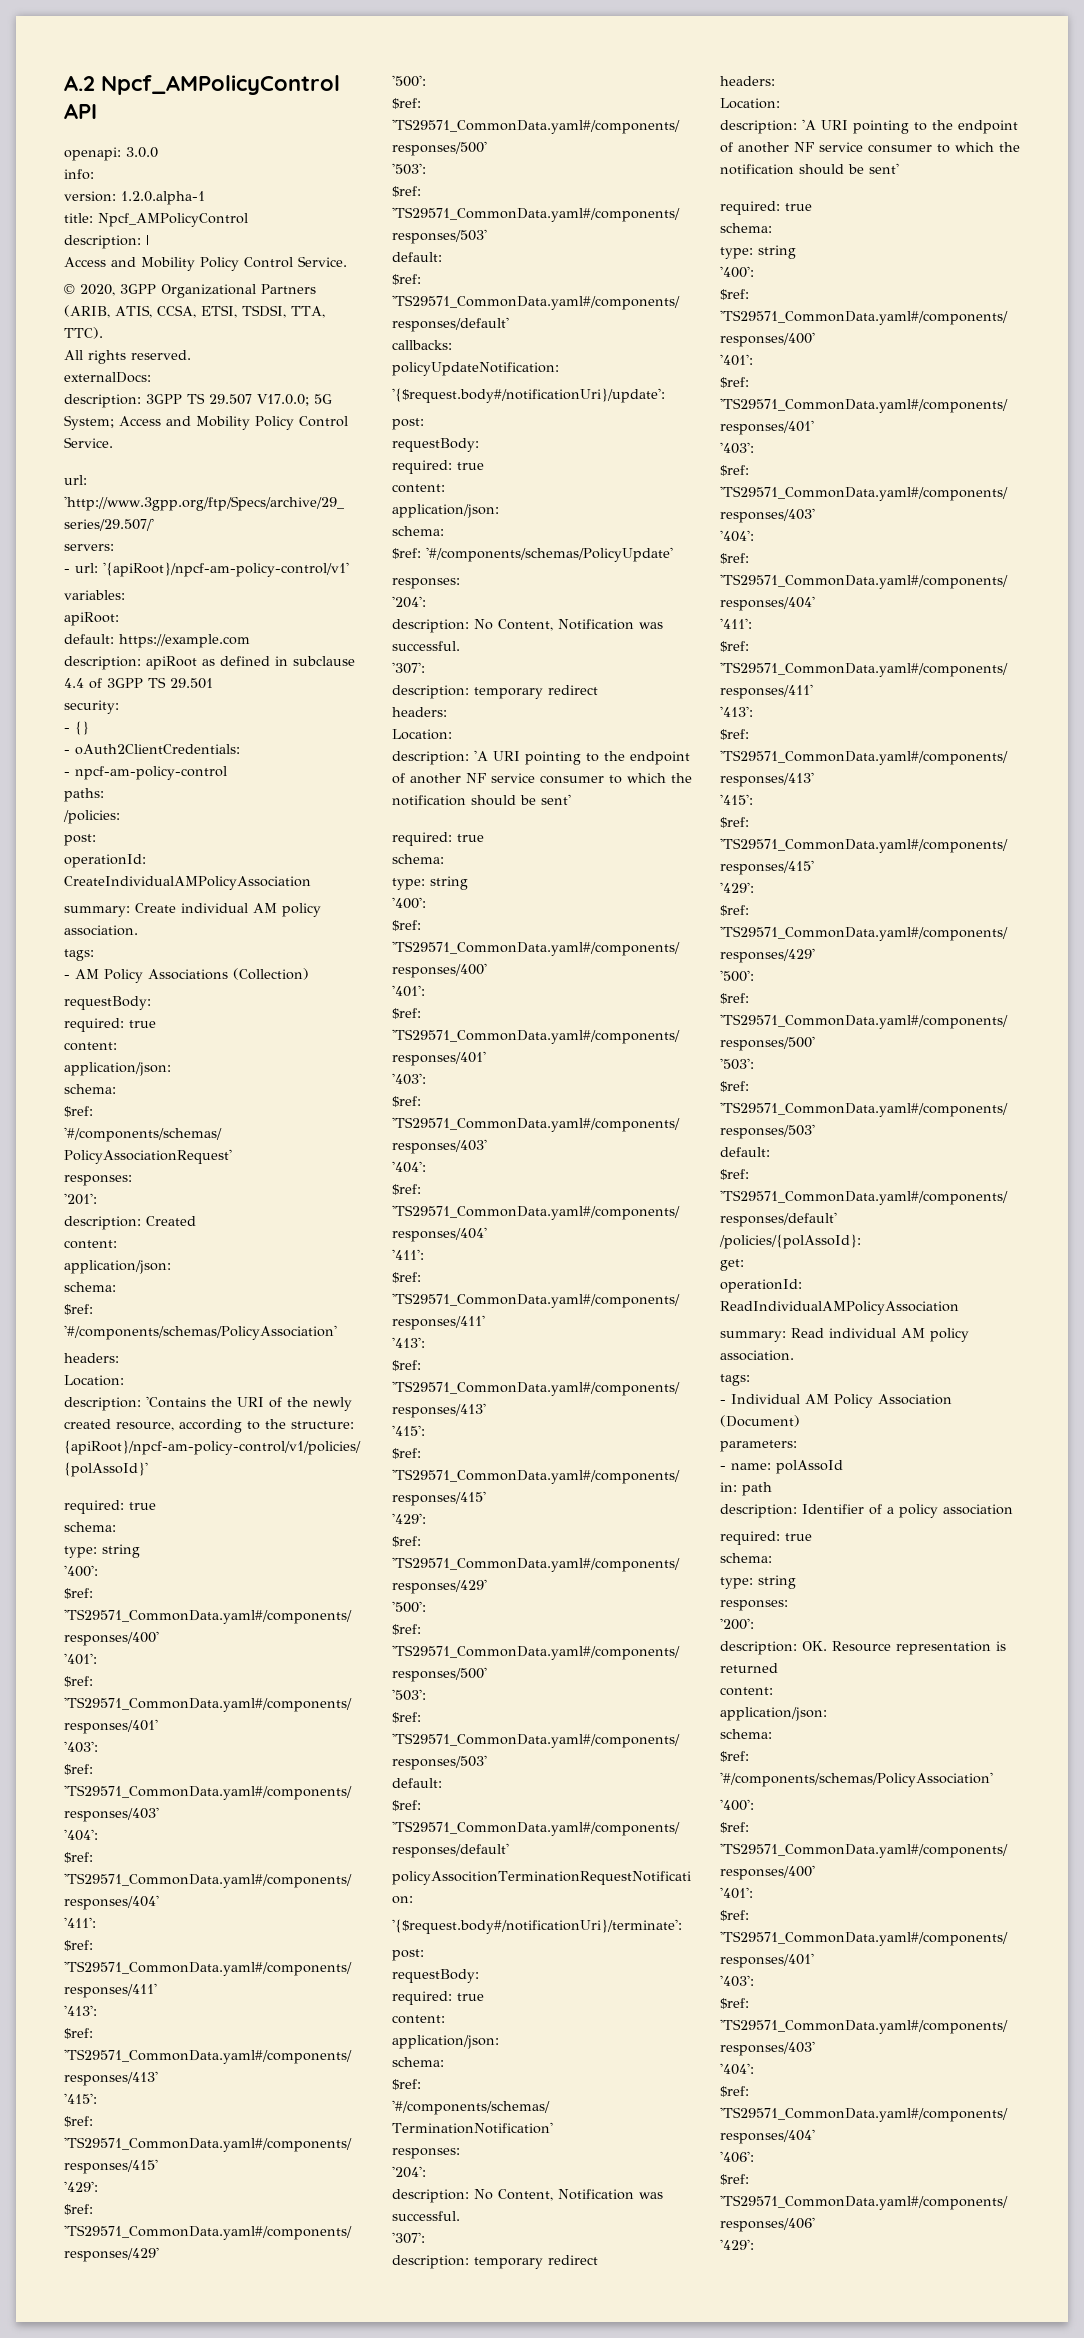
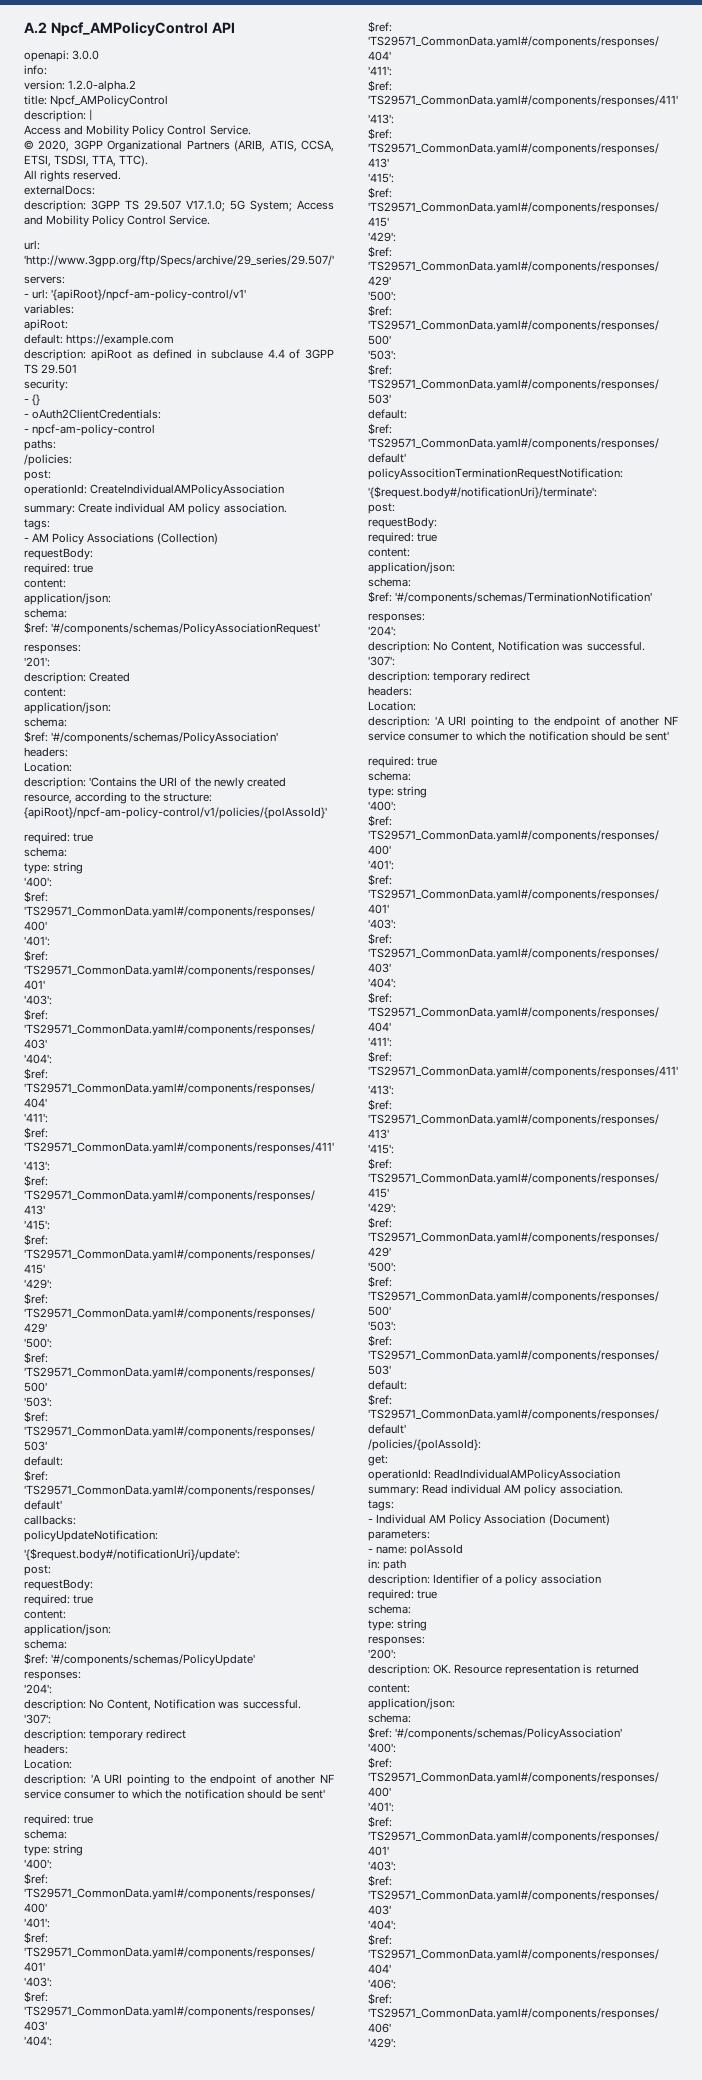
[121,191,205,205] 1.2.0.alpha-1 -> [68,80,137,92] 1.2.0-alpha.2
[257,394,309,406] V17.0.0; -> [186,200,225,212] V17.1.0;

